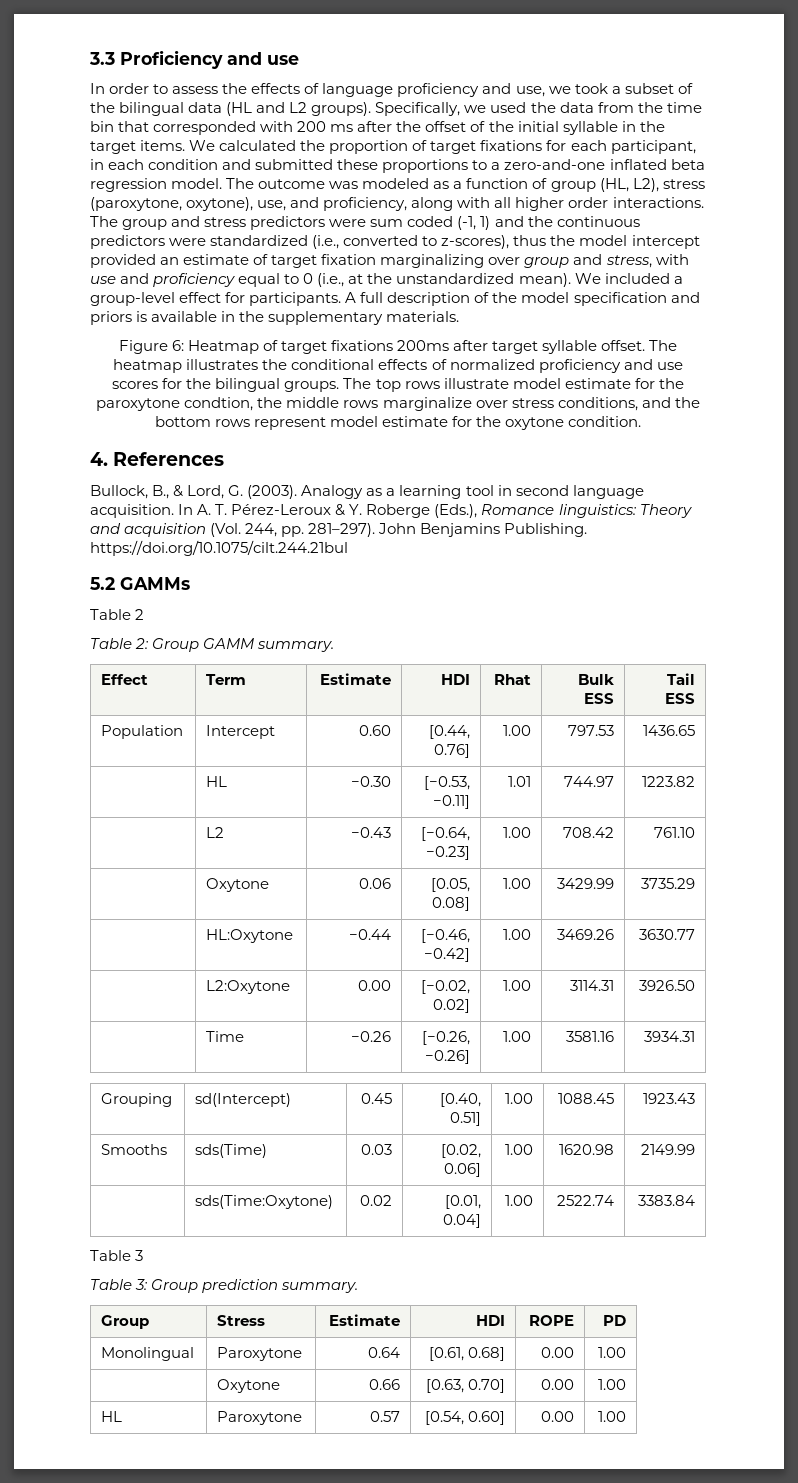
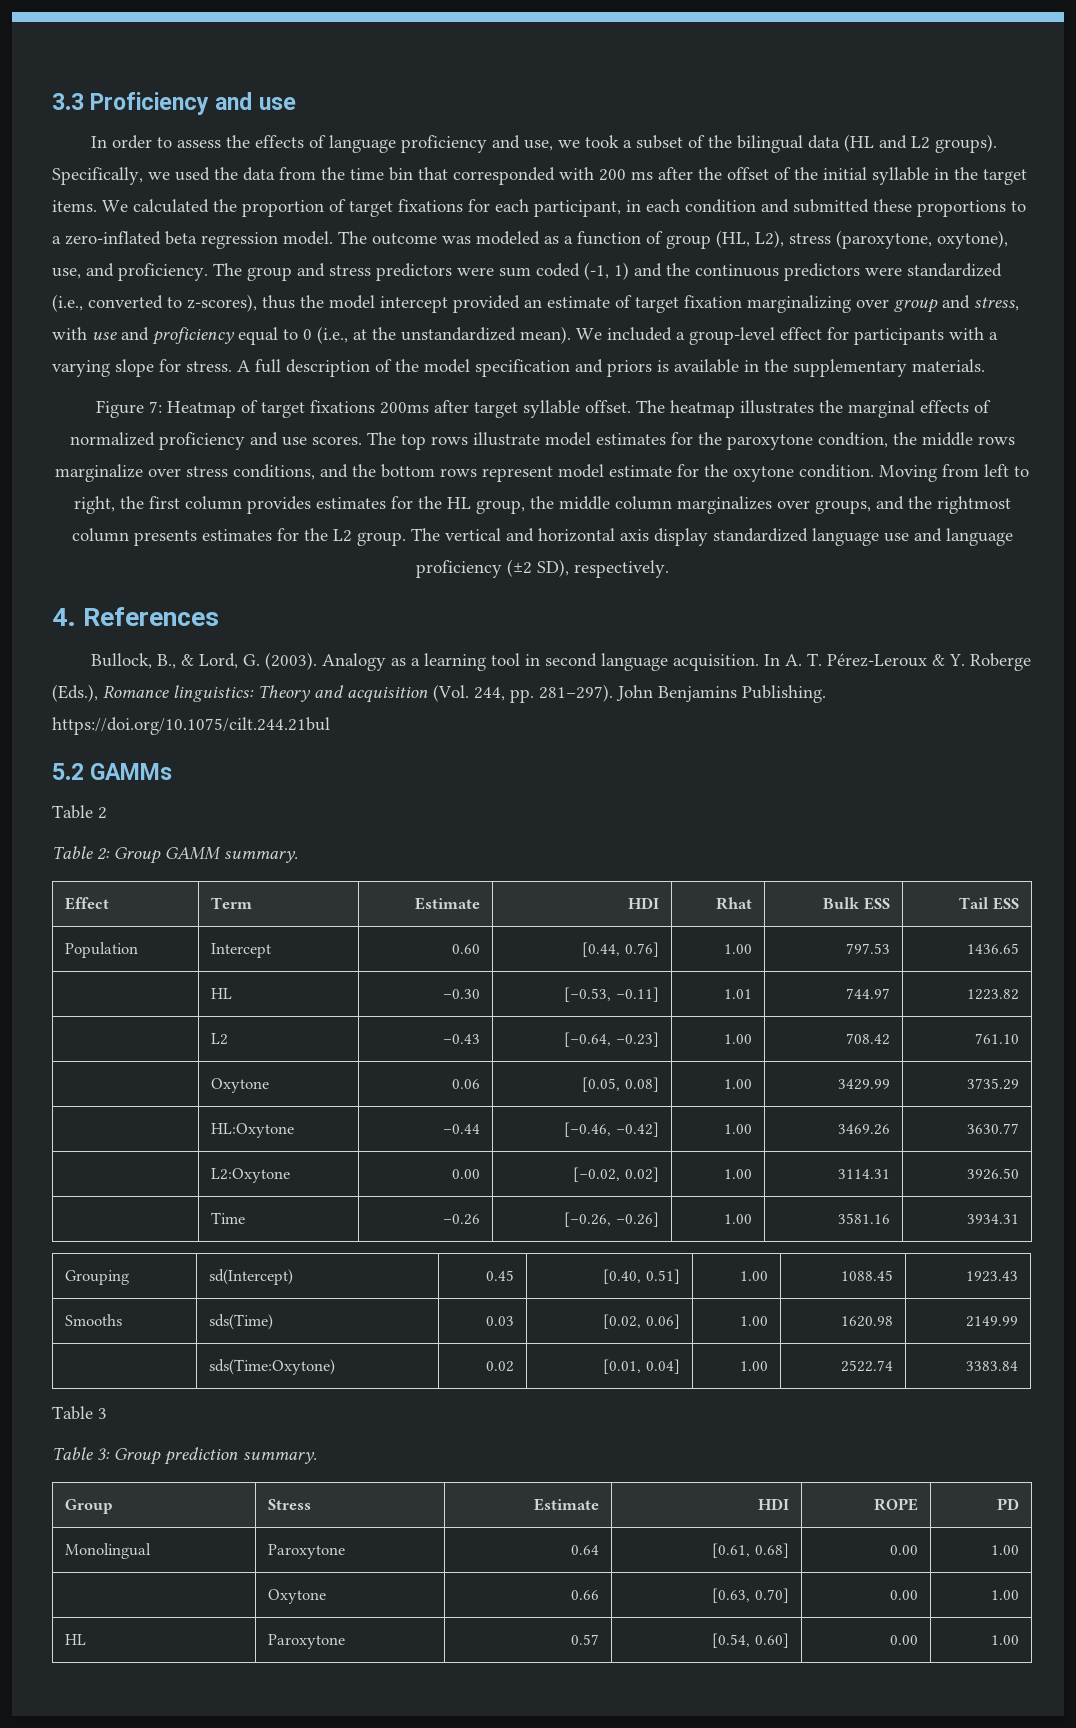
[504,159,667,170] zero-and-one inflated -> [65,231,161,245] zero-inflated
[323,197,704,211] proficiency, along with all higher order interactions. -> [118,263,208,281] proficiency.
[249,292,342,306] participants. -> [854,327,998,345] [52,359,232,377] participants with a varying slope for stress.
[171,340,184,351] 6: -> [148,401,162,413] 7:
[291,359,375,370] conditional -> [847,400,915,418] marginal
[112,378,340,392] scores for the bilingual groups. -> [311,436,362,445] scores.
[564,378,631,389] estimate -> [595,433,666,445] estimates
(642, 421) none -> [879,464,1029,482] [73,496,1011,514] [71,528,1013,546] [415,559,669,578] Moving from left to right, the first column provides estimates for the HL group, the middle column marginalizes over groups, and the rightmost column presents estimates for the L2 group. The vertical and horizontal axis display standardized language use and language proficiency (±2 SD), respectively.

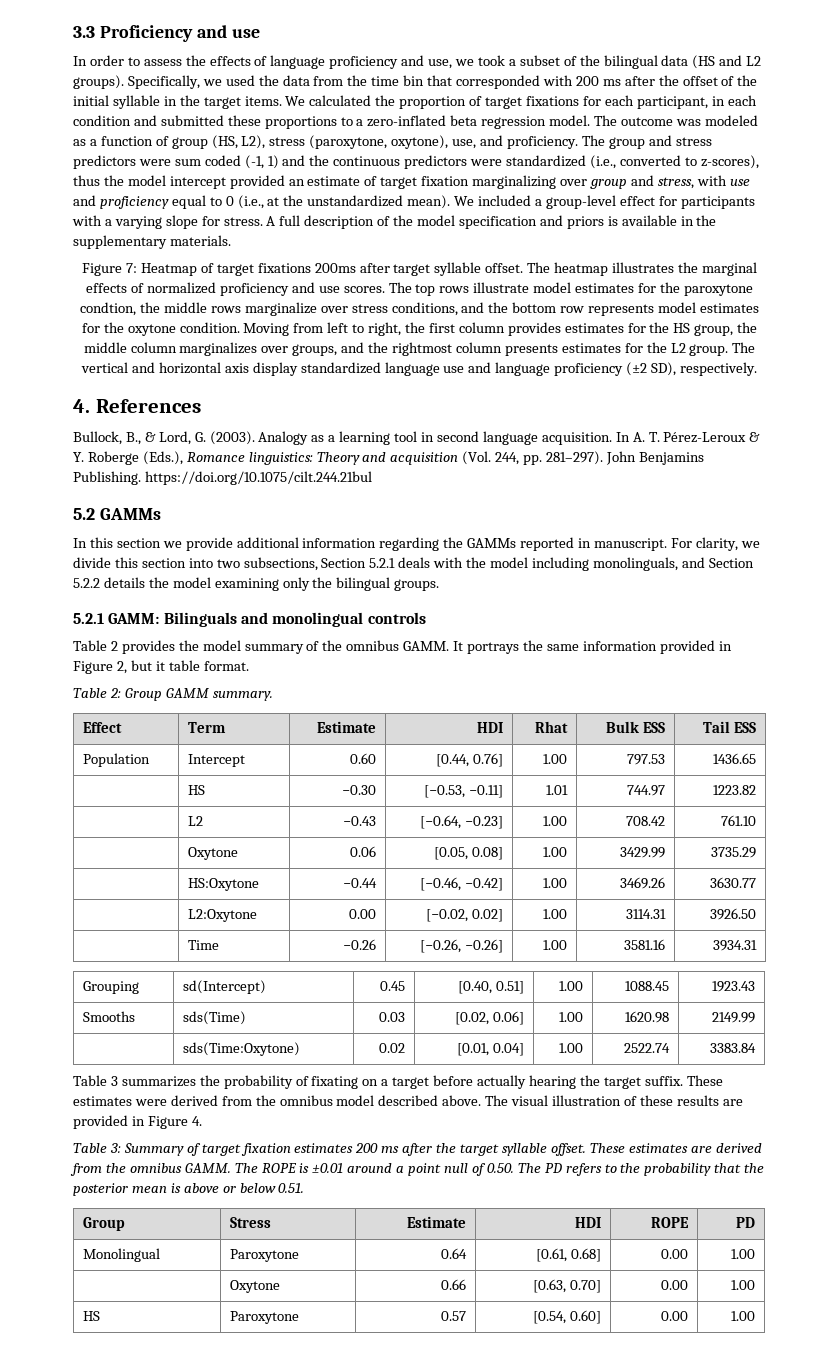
[844,134,875,152] (HL -> [692,55,716,69] (HS
[716,230,750,248] (HL, -> [211,135,238,149] (HS,
[440,464,672,482] rows represent model estimate -> [560,302,759,316] row represents model estimates
[446,497,471,509] HL -> [673,323,691,333] HS
[52,805,107,819] Table 2 -> [73,537,760,551] [73,557,754,571] [73,577,440,591] [73,612,426,627] [73,640,732,654] [73,660,249,674] In this section we provide additional information regarding the GAMMs reported in manuscript. For clarity, we divide this section into two subsections, Section 5.2.1 deals with the model including monolinguals, and Section 5.2.2 details the model examining only the bilingual groups. // 5.2.1 GAMM: Bilinguals and monolingual controls // Table 2 provides the model summary of the omnibus GAMM. It portrays the same information provided in Figure 2, but it table format.
[211,988,233,999] HL -> [188,785,206,795] HS
[211,1123,295,1138] HL:Oxytone -> [188,878,260,891] HS:Oxytone
[52,1447,317,1465] // Table 3: Group prediction summary. -> [121,1075,723,1089] [73,1095,743,1106] [73,1115,202,1129] [73,1143,762,1156] [70,1163,765,1176] [73,1183,305,1196] summarizes the probability of fixating on a target before actually hearing the target suffix. These estimates were derived from the omnibus model described above. The visual illustration of these results are provided in Figure 4. // Table 3: Summary of target fixation estimates 200 ms after the target syllable offset. These estimates are derived from the omnibus GAMM. The ROPE is ±0.01 around a point null of 0.50. The PD refers to the probability that the posterior mean is above or below 0.51.
[65,1634,87,1645] HL -> [83,1311,101,1321] HS

